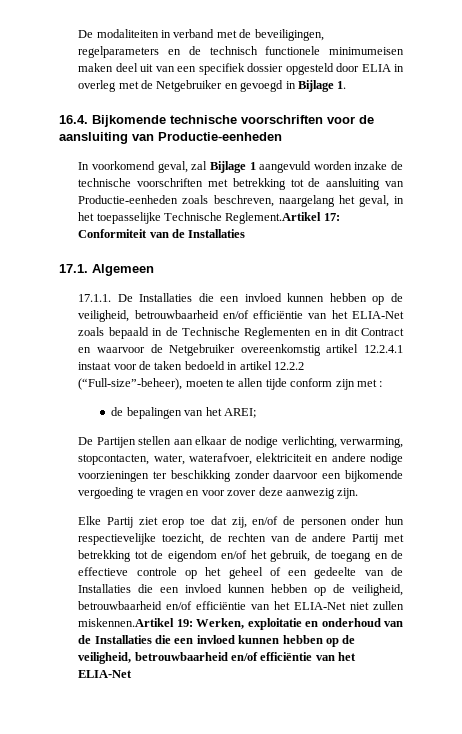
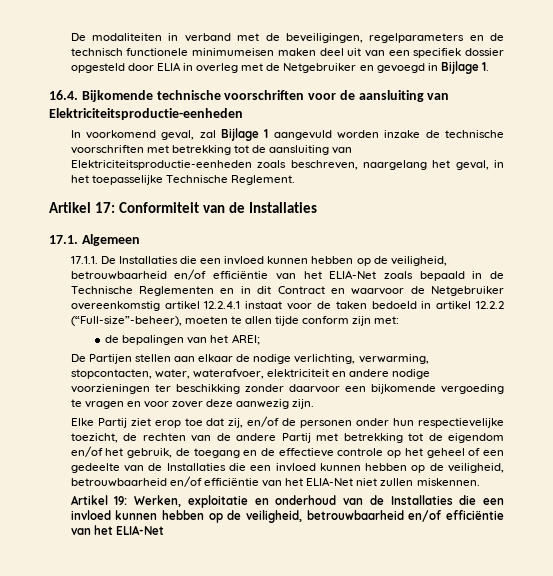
[158,132,282,141] Productie-eenheden -> [49,108,243,120] Elektriciteitsproductie-eenheden
[78,195,179,204] Productie-eenheden -> [70,160,252,170] Elektriciteitsproductie-eenheden
[225,212,322,224] Reglement.Artikel -> [231,175,296,185] [49,202,91,213] Reglement. // Artikel
[356,379,383,387] met : -> [374,316,400,324] met:
[78,618,175,627] miskennen.Artikel -> [416,478,480,486] [70,495,108,505] miskennen. // Artikel

